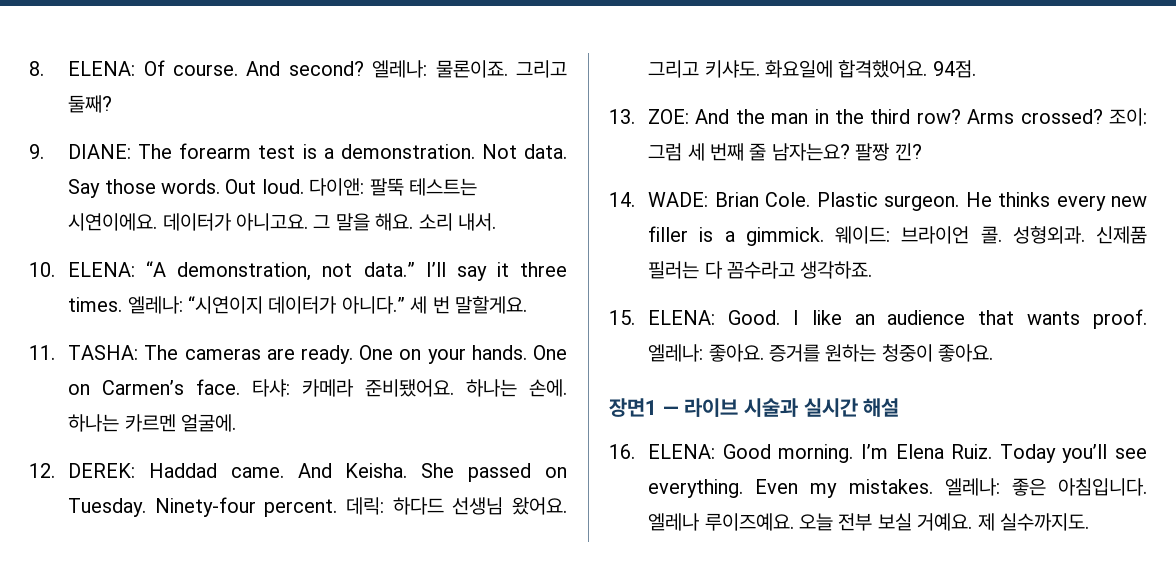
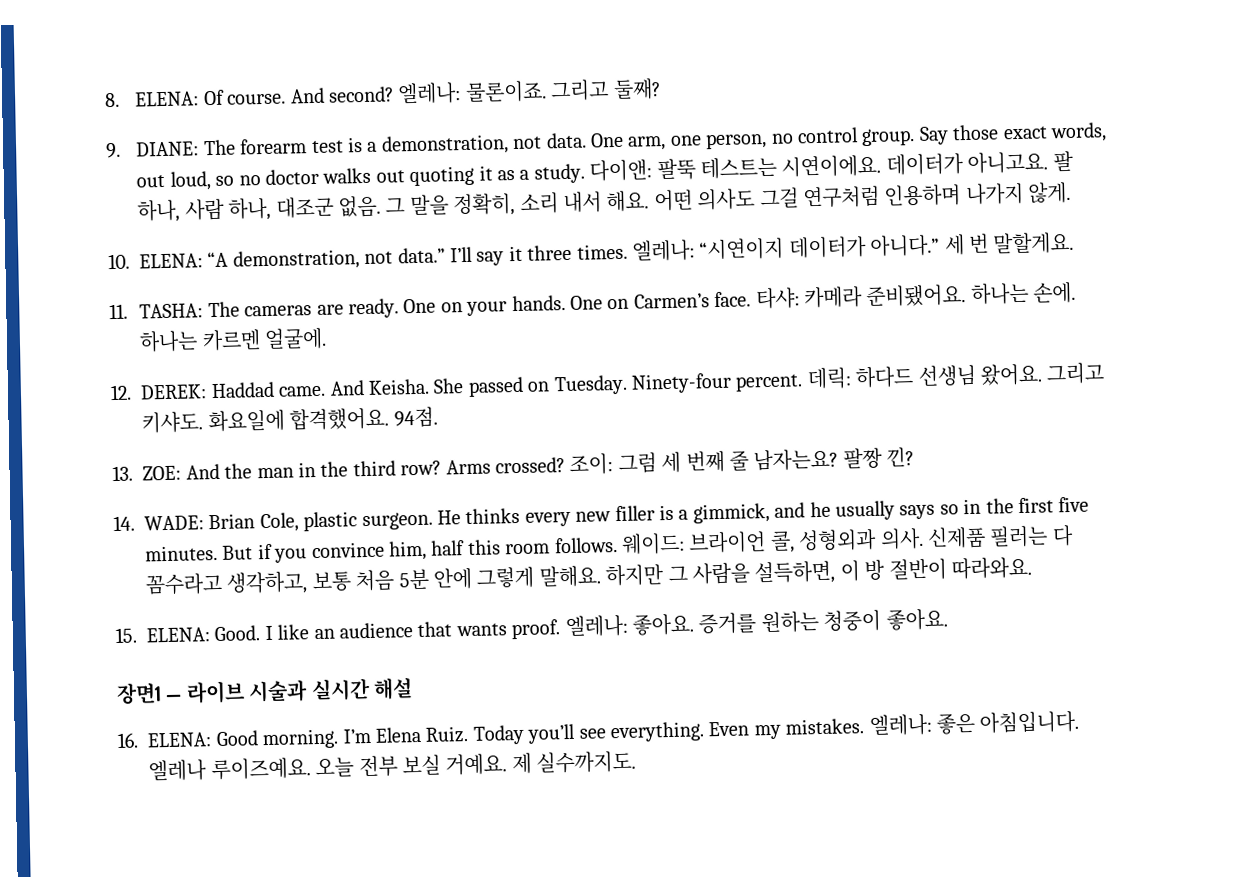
[340,144,568,159] [68,179,304,198] demonstration. Not data. Say those words. Out loud. -> [380,122,1107,156] [136,163,585,191] demonstration, not data. One arm, one person, no control group. Say those exact words, out loud, so no doctor walks out quoting it as a study.
[313,213,496,231] 그 말을 해요. 소리 내서. -> [1052,150,1074,172] [137,181,1072,223] 팔 하나, 사람 하나, 대조군 없음. 그 말을 정확히, 소리 내서 해요. 어떤 의사도 그걸 연구처럼 인용하며 나가지 않게.
[765,192,878,207] Cole. Plastic -> [259,511,358,533] Cole, plastic
[745,226,1147,246] [648,261,873,279] gimmick. 웨이드: 브라이언 콜. 성형외과. 신제품 필러는 다 꼼수라고 생각하죠. -> [692,496,1090,524] [145,524,1074,563] [145,556,1032,596] gimmick, and he usually says so in the first five minutes. But if you convince him, half this room follows. 웨이드: 브라이언 콜, 성형외과 의사. 신제품 필러는 다 꼼수라고 생각하고, 보통 처음 5분 안에 그렇게 말해요. 하지만 그 사람을 설득하면, 이 방 절반이 따라와요.

